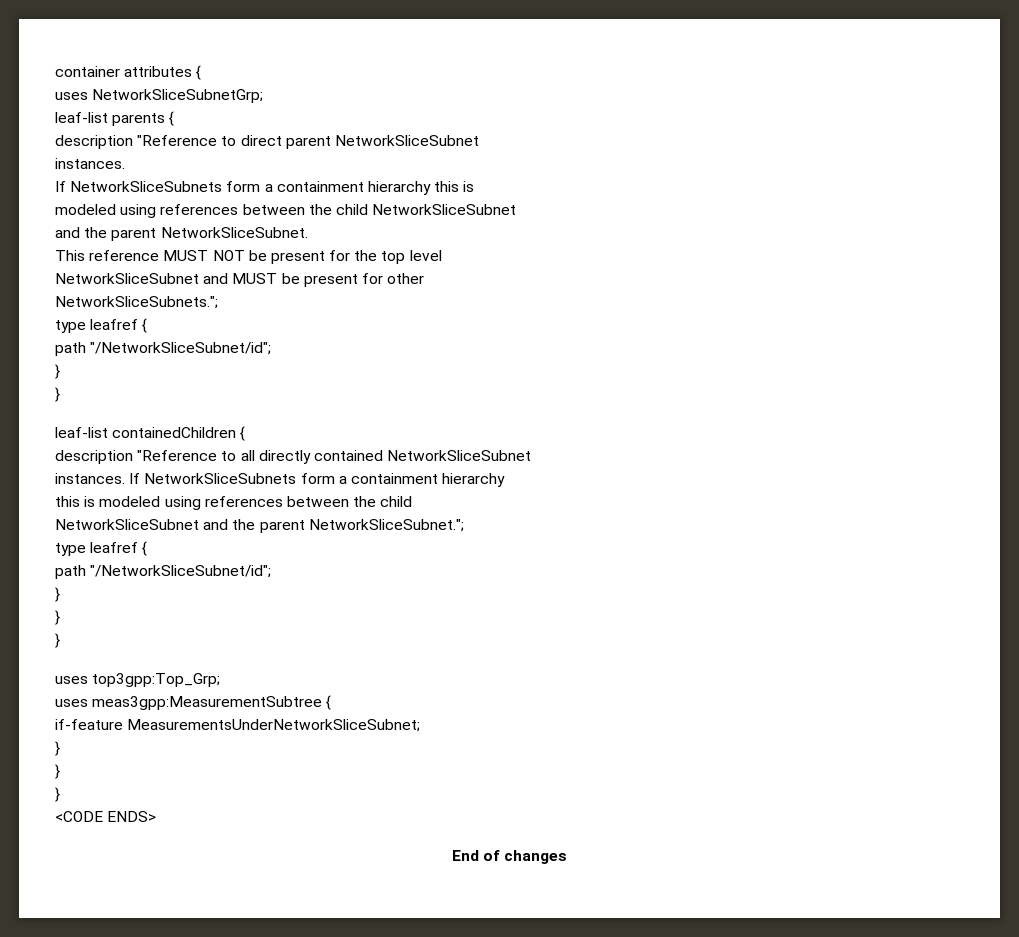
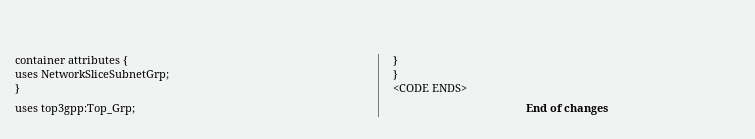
[55,111,175,126] [55,135,479,149] [55,158,125,169] [55,181,475,195] [55,204,517,218] [55,227,308,241] [55,250,442,264] [55,273,425,287] [55,296,218,309] [55,318,148,333] [55,342,272,356] [55,364,60,379] [55,387,60,402] [55,426,246,441] [55,450,532,464] [55,473,506,487] [55,496,413,510] [55,519,464,533] [55,541,148,556] [55,565,272,579] [55,587,60,602] [55,610,60,625] [55,633,60,648] [55,673,221,687] [55,695,332,710] [55,719,421,732] [55,741,60,756] leaf-list parents { // description "Reference to direct parent NetworkSliceSubnet // instances. // If NetworkSliceSubnets form a containment hierarchy this is // modeled using references between the child NetworkSliceSubnet // and the parent NetworkSliceSubnet. // This reference MUST NOT be present for the top level // NetworkSliceSubnet and MUST be present for other // NetworkSliceSubnets."; // type leafref { // path "/NetworkSliceSubnet/id"; // } // } // leaf-list containedChildren { // description "Reference to all directly contained NetworkSliceSubnet // instances. If NetworkSliceSubnets form a containment hierarchy // this is modeled using references between the child // NetworkSliceSubnet and the parent NetworkSliceSubnet."; // type leafref { // path "/NetworkSliceSubnet/id"; // } // } // } // uses top3gpp:Top_Grp; // uses meas3gpp:MeasurementSubtree { // if-feature MeasurementsUnderNetworkSliceSubnet; // } -> [15,84,20,94] [15,104,135,115] } // uses top3gpp:Top_Grp;

